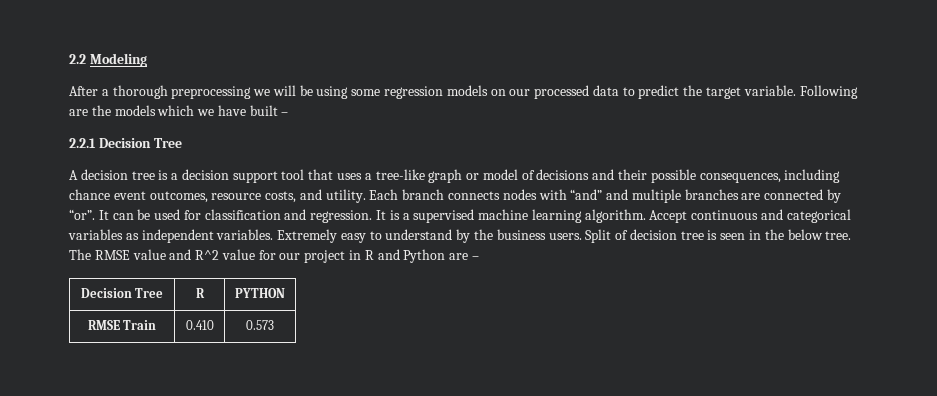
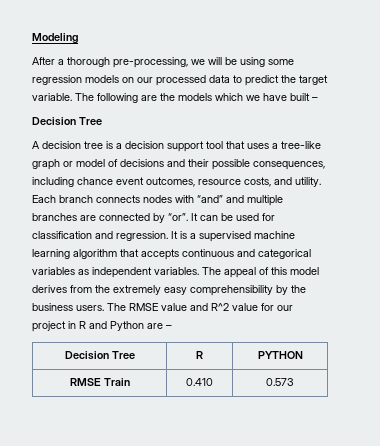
[69,54,86,64] 2.2 -> (32, 38) none
[171,86,252,99] preprocessing -> [113,57,188,68] pre-processing,
[799,85,858,99] Following -> [75,93,138,103] The following
[69,138,96,148] 2.2.1 -> (318, 99) none
[584,209,688,223] algorithm. Accept -> [73,249,179,260] algorithm that accepts
[277,229,852,243] Extremely easy to understand by the business users. Split of decision tree is seen in the below tree. -> [202,267,319,278] [32,285,306,296] [32,303,104,311] The appeal of this model derives from the extremely easy comprehensibility by the business users.

